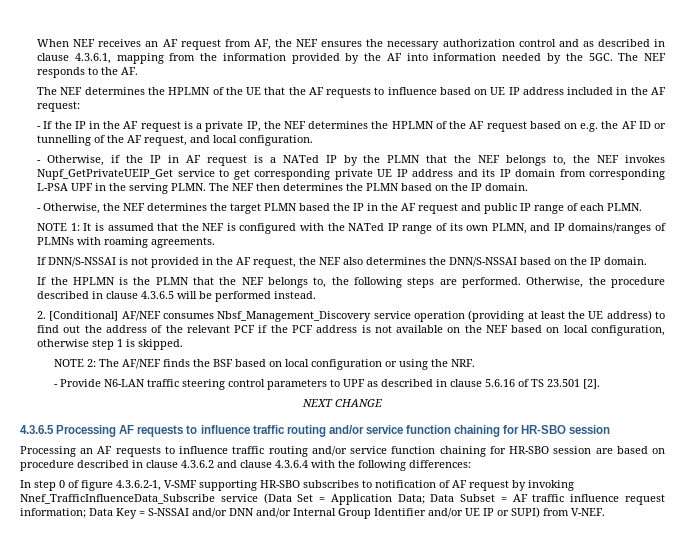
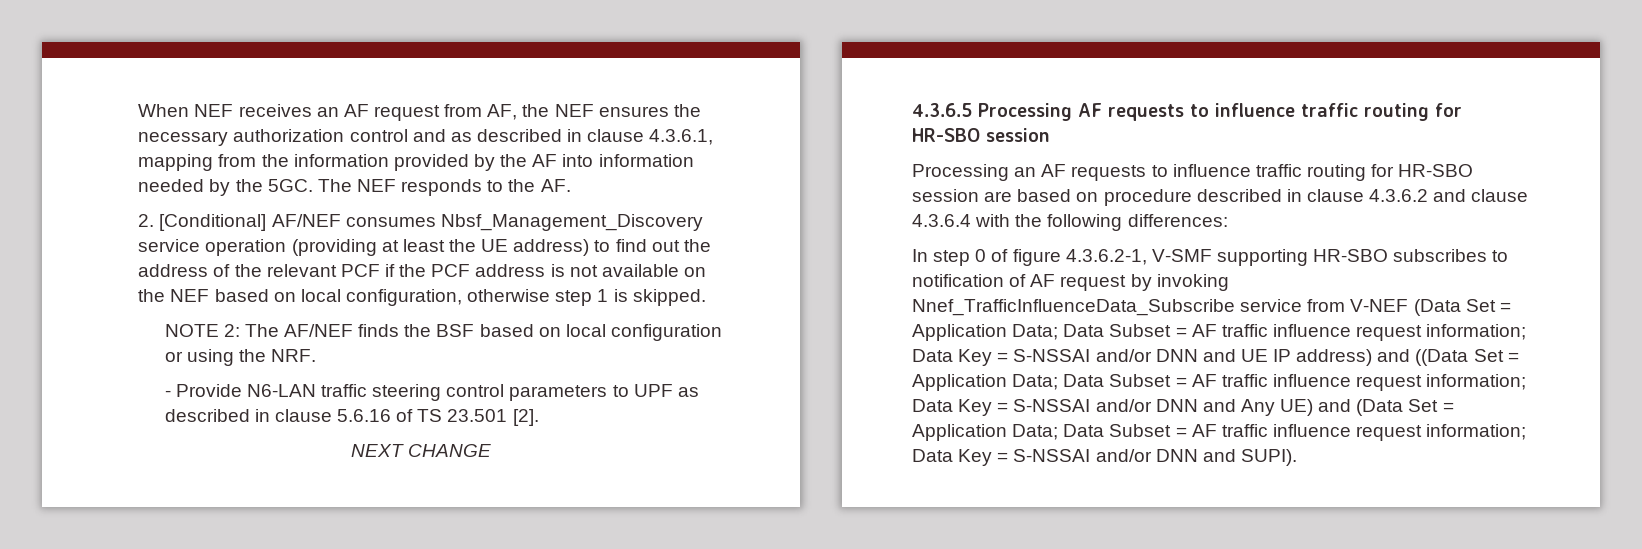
[37,87,666,98] [37,101,81,112] [37,121,666,132] [37,135,314,146] [37,155,666,166] [37,169,665,180] [37,183,529,194] [37,203,643,214] [37,223,667,234] [37,237,216,248] [37,257,648,268] [37,277,665,288] [37,291,317,302] // The NEF determines the HPLMN of the UE that the AF requests to influence based on UE IP address included in the AF request: // - If the IP in the AF request is a private IP, the NEF determines the HPLMN of the AF request based on e.g. the AF ID or tunnelling of the AF request, and local configuration. // - Otherwise, if the IP in AF request is a NATed IP by the PLMN that the NEF belongs to, the NEF invokes Nupf_GetPrivateUEIP_Get service to get corresponding private UE IP address and its IP domain from corresponding L-PSA UPF in the serving PLMN. The NEF then determines the PLMN based on the IP domain. // - Otherwise, the NEF determines the target PLMN based the IP in the AF request and public IP range of each PLMN. // NOTE 1: It is assumed that the NEF is configured with the NATed IP range of its own PLMN, and IP domains/ranges of PLMNs with roaming agreements. // If DNN/S-NSSAI is not provided in the AF request, the NEF also determines the DNN/S-NSSAI based on the IP domain. // If the HPLMN is the PLMN that the NEF belongs to, the following steps are performed. Otherwise, the procedure described in clause 4.3.6.5 will be performed instead. -> (571, 185) none
[328,425,501,437] and/or service function chaining -> (1429, 112) none
[311,446,486,457] and/or service function chaining -> (1366, 172) none
(258, 498) none -> [1307,299,1409,312] from V-NEF
[256,507,605,519] and/or Internal Group Identifier and/or UE IP or SUPI) from V-NEF. -> [1202,349,1519,366] [912,374,1527,391] [912,399,1454,416] [912,424,1527,441] [912,449,1297,466] and UE IP address) and ((Data Set = Application Data; Data Subset = AF traffic influence request information; Data Key = S-NSSAI and/or DNN and Any UE) and (Data Set = Application Data; Data Subset = AF traffic influence request information; Data Key = S-NSSAI and/or DNN and SUPI).

